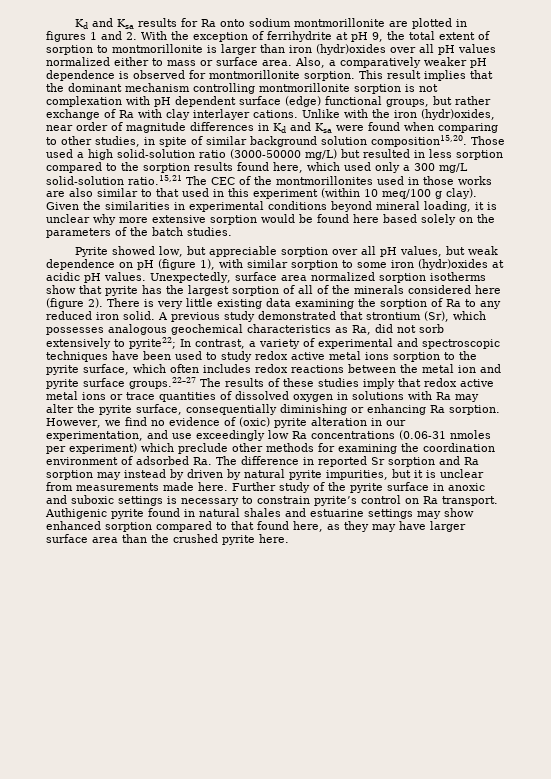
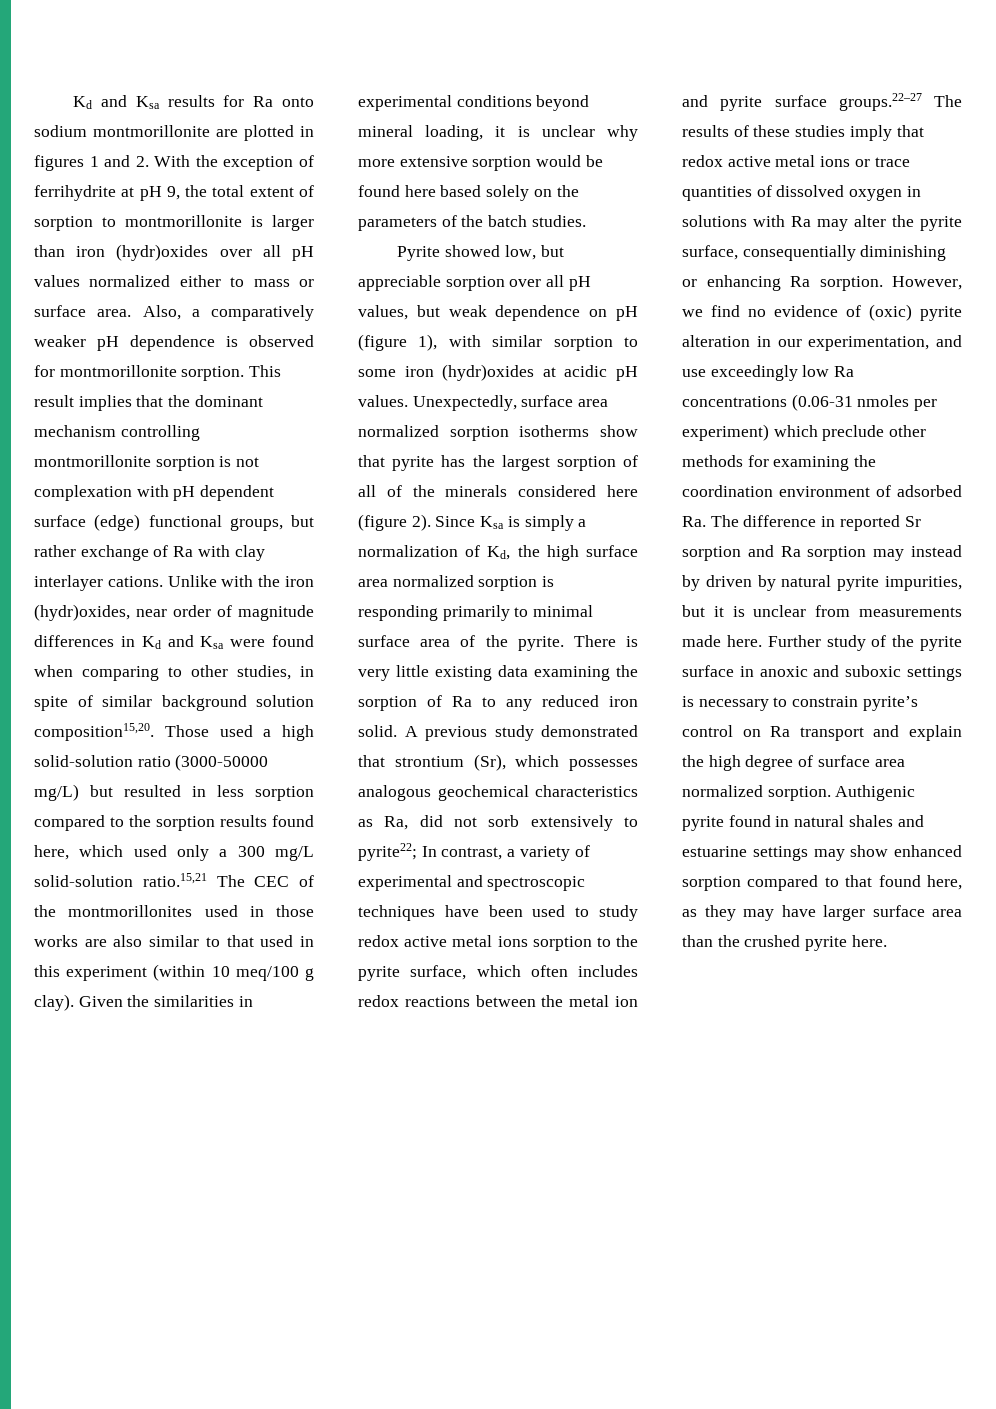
(103, 303) none -> [435,515,587,531] [358,545,638,561] [358,575,555,591] [358,605,594,621] [358,635,564,651] Since Ksa is simply a normalization of Kd, the high surface area normalized sorption is responding primarily to minimal surface area of the pyrite.
[442,496,498,506] transport. -> [799,725,962,741] [682,755,905,771] [682,785,831,801] transport and explain the high degree of surface area normalized sorption.

